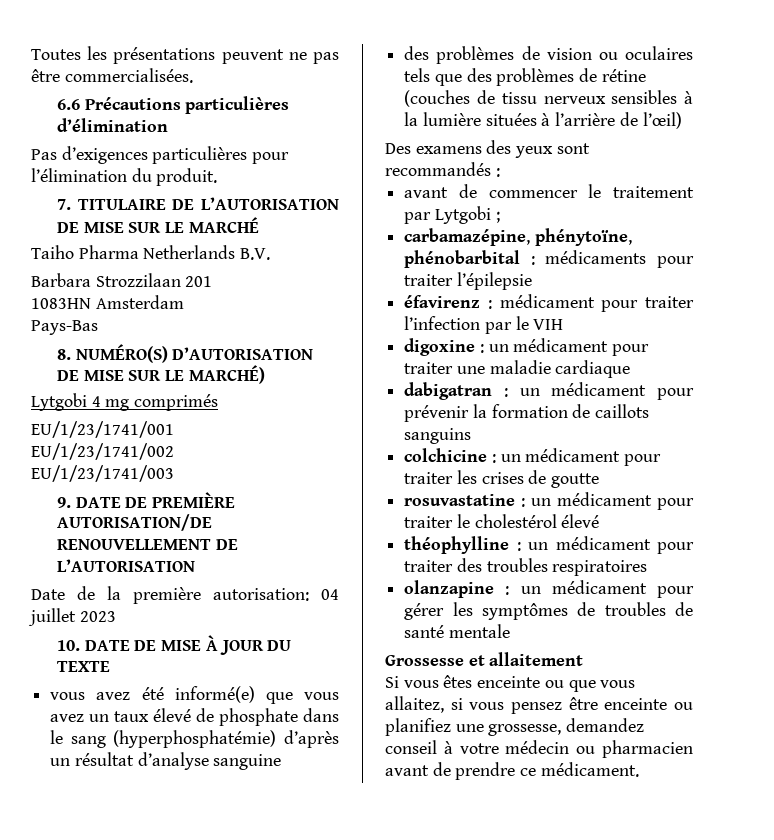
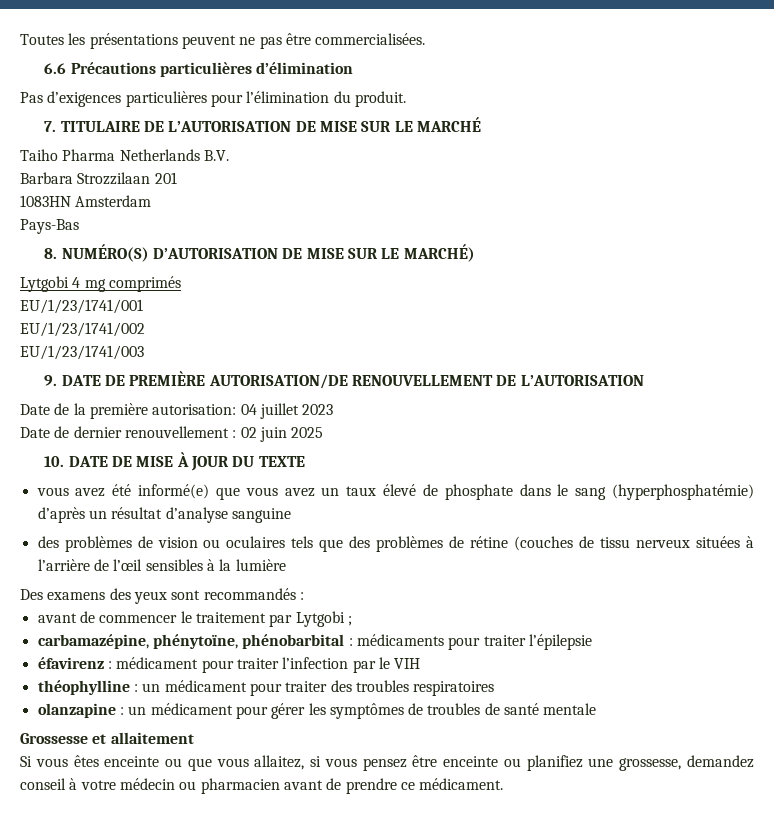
(116, 616) none -> [20,426,324,442] // Date de dernier renouvellement : 02 juin 2025
(606, 100) none -> [696,536,754,548] [37,559,143,571] situées à l’arrière de l’œil
[485,112,682,129] situées à l’arrière de l’œil) -> (286, 565) none
[404,338,650,356] [404,360,631,378] [404,382,694,400] [404,404,650,422] [404,428,472,444] [404,448,662,466] [404,470,600,488] [404,492,694,510] [404,514,600,528] // digoxine : un médicament pour traiter une maladie cardiaque // dabigatran : un médicament pour prévenir la formation de caillots sanguins // colchicine : un médicament pour traiter les crises de goutte // rosuvastatine : un médicament pour traiter le cholestérol élevé -> (421, 663) none

